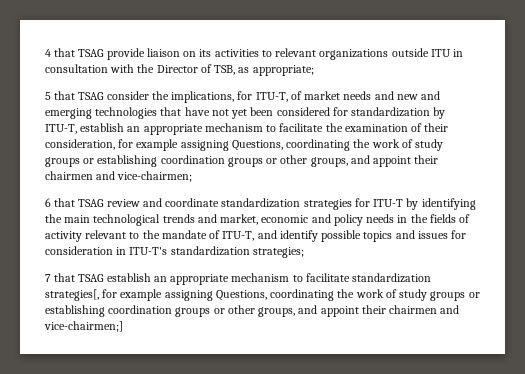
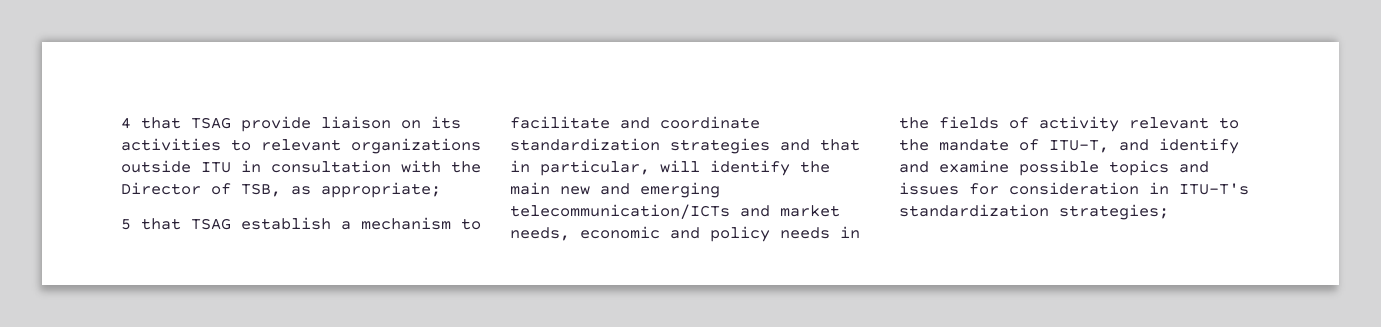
[106,91,441,103] [45,107,446,119] [45,123,449,135] [45,139,444,151] [45,155,439,167] [45,171,193,182] [45,198,476,210] [45,214,259,226] consider the implications, for ITU-T, of market needs and new and emerging technologies that have not yet been considered for standardization by ITU-T, establish an appropriate mechanism to facilitate the examination of their consideration, for example assigning Questions, coordinating the work of study groups or establishing coordination groups or other groups, and appoint their chairmen and vice-chairmen; // 6 that TSAG review and coordinate standardization strategies for ITU-T by identifying the main technological trends and market, -> [241,217,481,230] [510,116,760,129] [510,138,860,154] [510,160,830,176] [510,182,720,198] [510,204,840,219] [510,227,570,241] establish a mechanism to facilitate and coordinate standardization strategies and that in particular, will identify the main new and emerging telecommunication/ICTs and market needs,
(318, 236) none -> [899,160,1009,173] and examine
[45,273,432,285] [45,289,480,301] [45,305,460,317] [44,321,123,332] // 7 that TSAG establish an appropriate mechanism to facilitate standardization strategies[, for example assigning Questions, coordinating the work of study groups or establishing coordination groups or other groups, and appoint their chairmen and vice-chairmen;] -> (1169, 212) none

